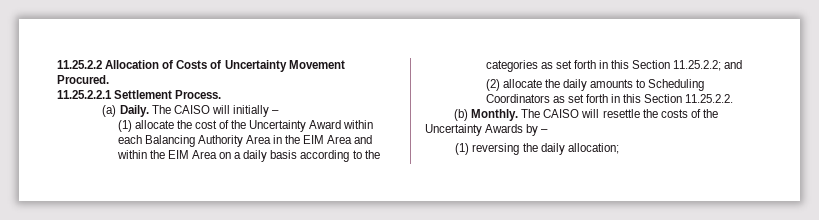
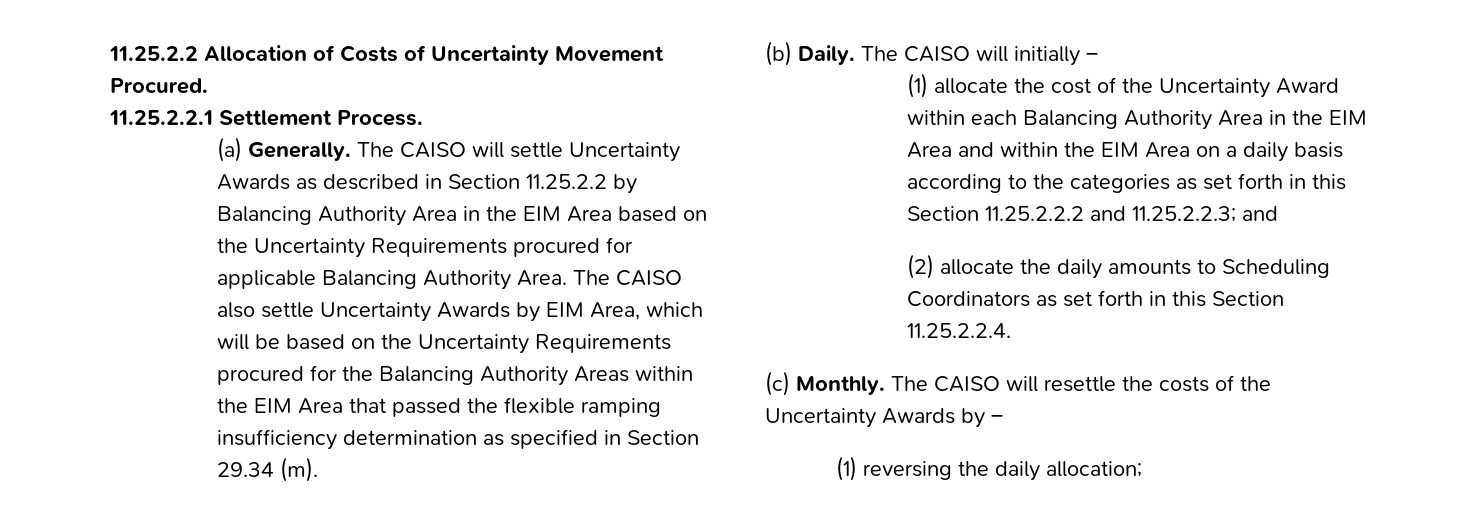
(117, 111) none -> [247,142,680,162] [216,174,637,194] [216,206,707,226] [216,237,633,258] [216,270,682,290] [216,302,703,322] [216,334,671,354] [216,365,693,386] [216,397,661,417] [216,429,699,450] [216,457,318,482] [765,41,792,66] Generally. The CAISO will settle Uncertainty Awards as described in Section 11.25.2.2 by Balancing Authority Area in the EIM Area based on the Uncertainty Requirements procured for applicable Balancing Authority Area. The CAISO also settle Uncertainty Awards by EIM Area, which will be based on the Uncertainty Requirements procured for the Balancing Authority Areas within the EIM Area that passed the flexible ramping insufficiency determination as specified in Section 29.34 (m). // (b)
[673,60,722,71] 11.25.2.2; -> [985,206,1237,222] 11.25.2.2.2 and 11.25.2.2.3;
[685,94,734,103] [453,109,468,121] 11.25.2.2. // (b) -> [907,323,1012,338] [765,371,790,396] 11.25.2.2.4. // (c)

